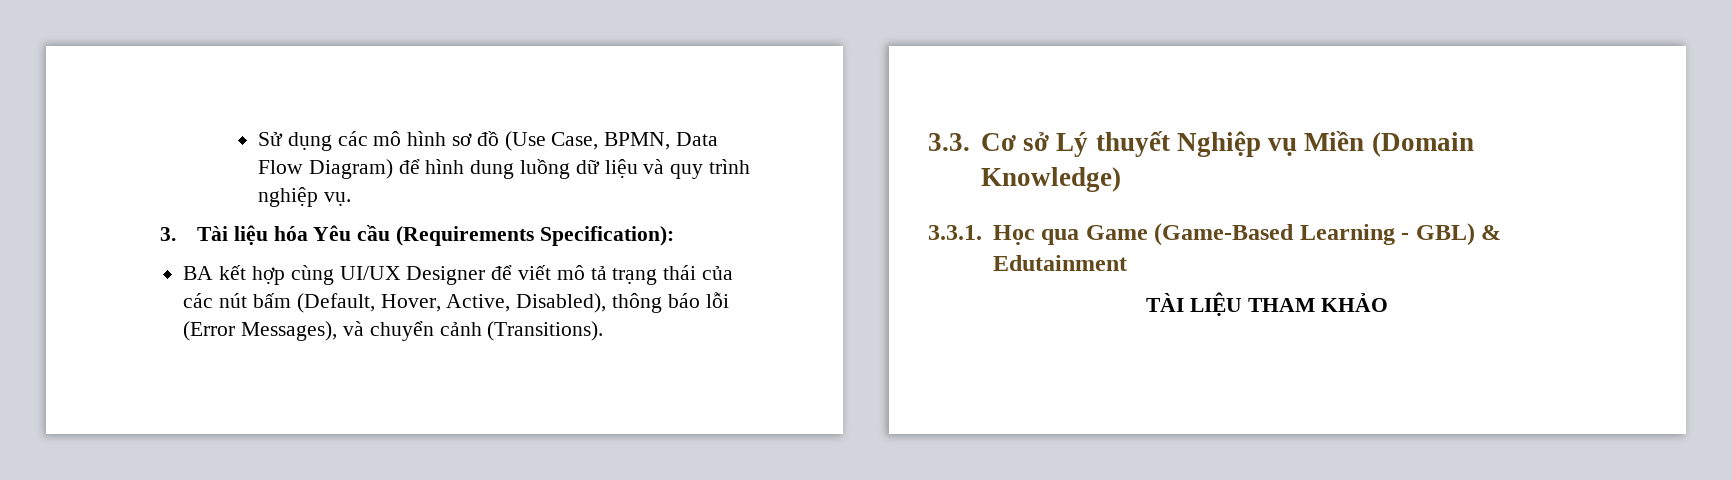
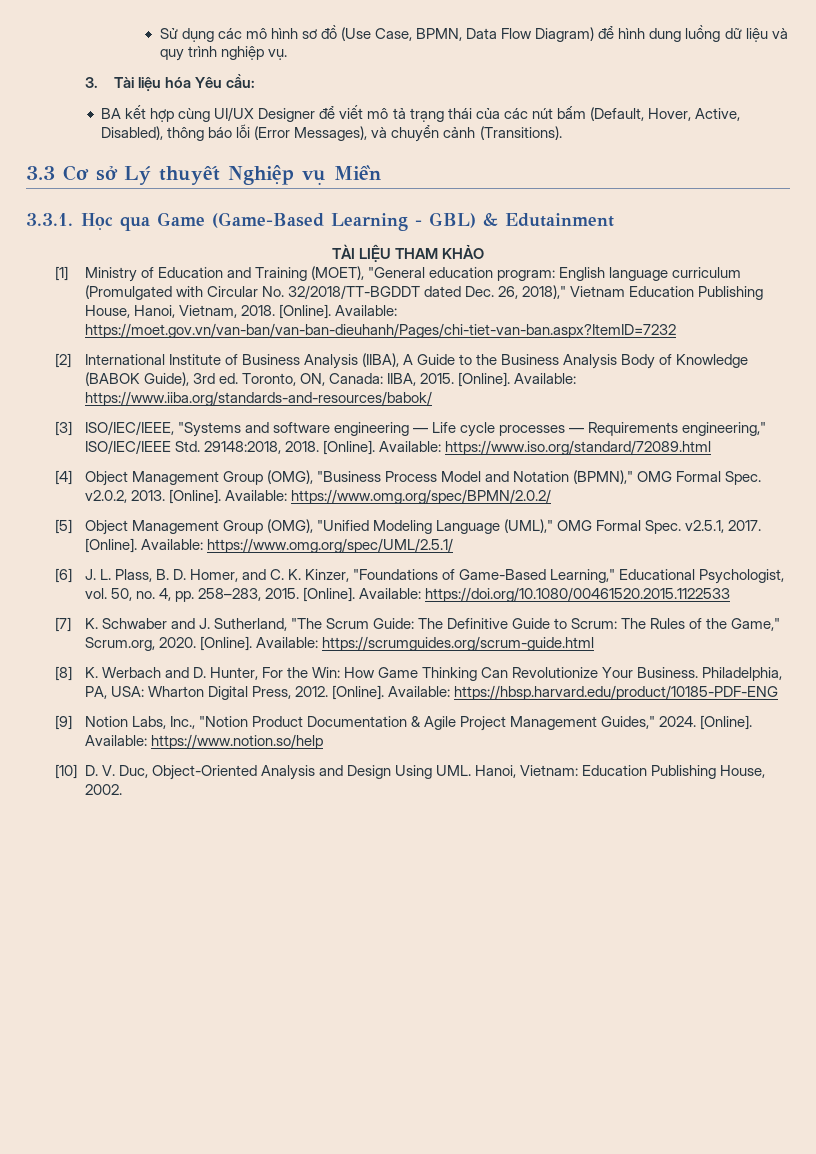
[357,225,674,246] cầu (Requirements Specification): -> [226,74,256,88] cầu:
[928,133,970,151] 3.3. -> [26,166,55,180] 3.3
[1371,132,1474,157] [980,167,1121,192] (Domain Knowledge) -> (381, 172) none
(1388, 302) none -> [55,266,742,282] [84,285,764,300] [84,304,397,319] [84,323,676,338] [55,353,749,369] [84,372,577,387] [84,391,432,406] [55,421,767,437] [84,440,711,455] [55,470,762,486] [84,489,551,504] [55,519,762,535] [84,538,453,553] [55,568,785,584] [84,587,731,602] [55,617,781,632] [84,636,594,651] [55,666,783,681] [84,685,778,700] [55,715,753,731] [84,734,323,749] [55,764,766,780] [84,784,122,795] // [1] Ministry of Education and Training (MOET), "General education program: English language curriculum (Promulgated with Circular No. 32/2018/TT-BGDDT dated Dec. 26, 2018)," Vietnam Education Publishing House, Hanoi, Vietnam, 2018. [Online]. Available: https://moet.gov.vn/van-ban/van-ban-dieuhanh/Pages/chi-tiet-van-ban.aspx?ItemID=7232 // [2] International Institute of Business Analysis (IIBA), A Guide to the Business Analysis Body of Knowledge (BABOK Guide), 3rd ed. Toronto, ON, Canada: IIBA, 2015. [Online]. Available: https://www.iiba.org/standards-and-resources/babok/ // [3] ISO/IEC/IEEE, "Systems and software engineering — Life cycle processes — Requirements engineering," ISO/IEC/IEEE Std. 29148:2018, 2018. [Online]. Available: https://www.iso.org/standard/72089.html // [4] Object Management Group (OMG), "Business Process Model and Notation (BPMN)," OMG Formal Spec. v2.0.2, 2013. [Online]. Available: https://www.omg.org/spec/BPMN/2.0.2/ // [5] Object Management Group (OMG), "Unified Modeling Language (UML)," OMG Formal Spec. v2.5.1, 2017. [Online]. Available: https://www.omg.org/spec/UML/2.5.1/ // [6] J. L. Plass, B. D. Homer, and C. K. Kinzer, "Foundations of Game-Based Learning," Educational Psychologist, vol. 50, no. 4, pp. 258–283, 2015. [Online]. Available: https://doi.org/10.1080/00461520.2015.1122533 // [7] K. Schwaber and J. Sutherland, "The Scrum Guide: The Definitive Guide to Scrum: The Rules of the Game," Scrum.org, 2020. [Online]. Available: https://scrumguides.org/scrum-guide.html // [8] K. Werbach and D. Hunter, For the Win: How Game Thinking Can Revolutionize Your Business. Philadelphia, PA, USA: Wharton Digital Press, 2012. [Online]. Available: https://hbsp.harvard.edu/product/10185-PDF-ENG // [9] Notion Labs, Inc., "Notion Product Documentation & Agile Project Management Guides," 2024. [Online]. Available: https://www.notion.so/help // [10] D. V. Duc, Object-Oriented Analysis and Design Using UML. Hanoi, Vietnam: Education Publishing House, 2002.

